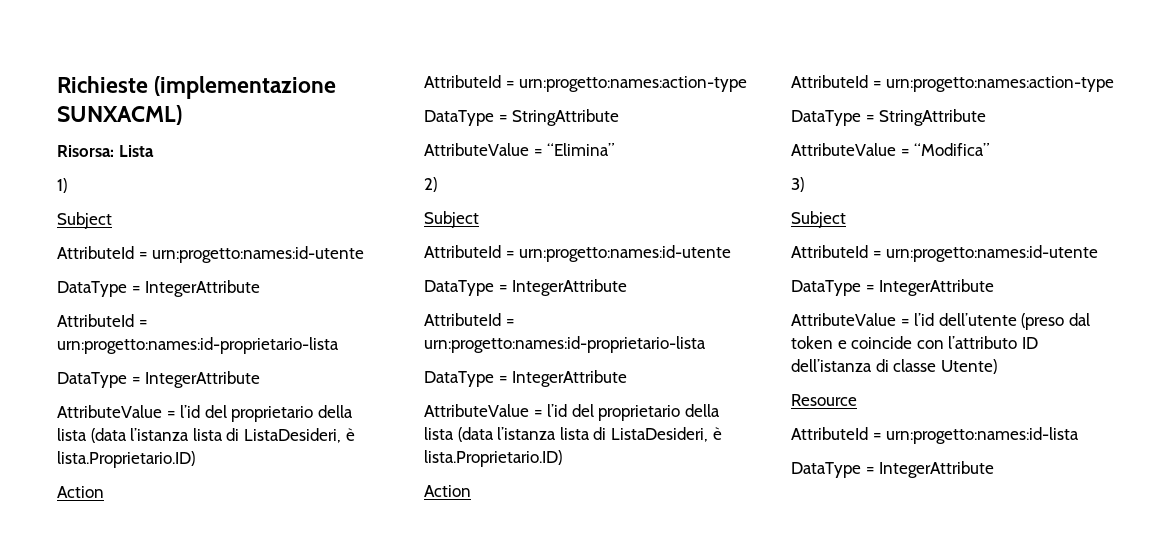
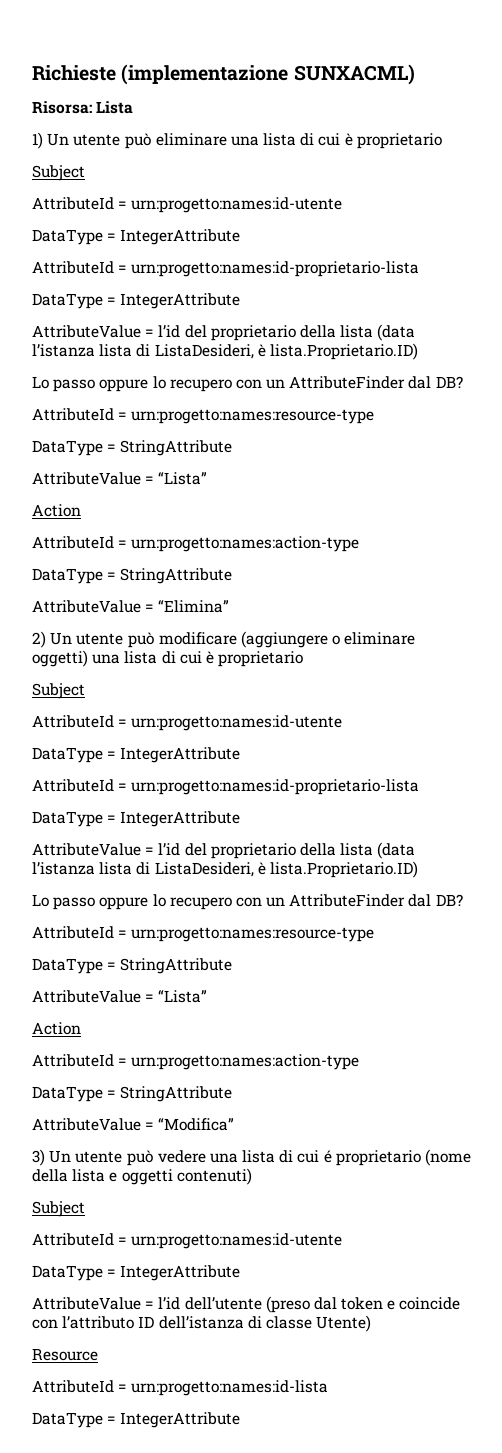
(67, 185) none -> [47,133,442,149] Un utente può eliminare una lista di cui è proprietario
(195, 459) none -> [32,376,463,392] [32,408,375,424] [32,440,233,456] [32,472,208,485] // Lo passo oppure lo recupero con un AttributeFinder dal DB? // AttributeId = urn:progetto:names:resource-type // DataType = StringAttribute // AttributeValue = “Lista”
(437, 184) none -> [50,631,416,648] [32,650,304,667] Un utente può modificare (aggiungere o eliminare oggetti) una lista di cui è proprietario
(562, 458) none -> [32,894,463,910] [32,926,375,942] [32,958,233,974] [32,990,208,1003] // Lo passo oppure lo recupero con un AttributeFinder dal DB? // AttributeId = urn:progetto:names:resource-type // DataType = StringAttribute // AttributeValue = “Lista”
(804, 184) none -> [49,1149,472,1166] [32,1168,252,1185] Un utente può vedere una lista di cui é proprietario (nome della lista e oggetti contenuti)

